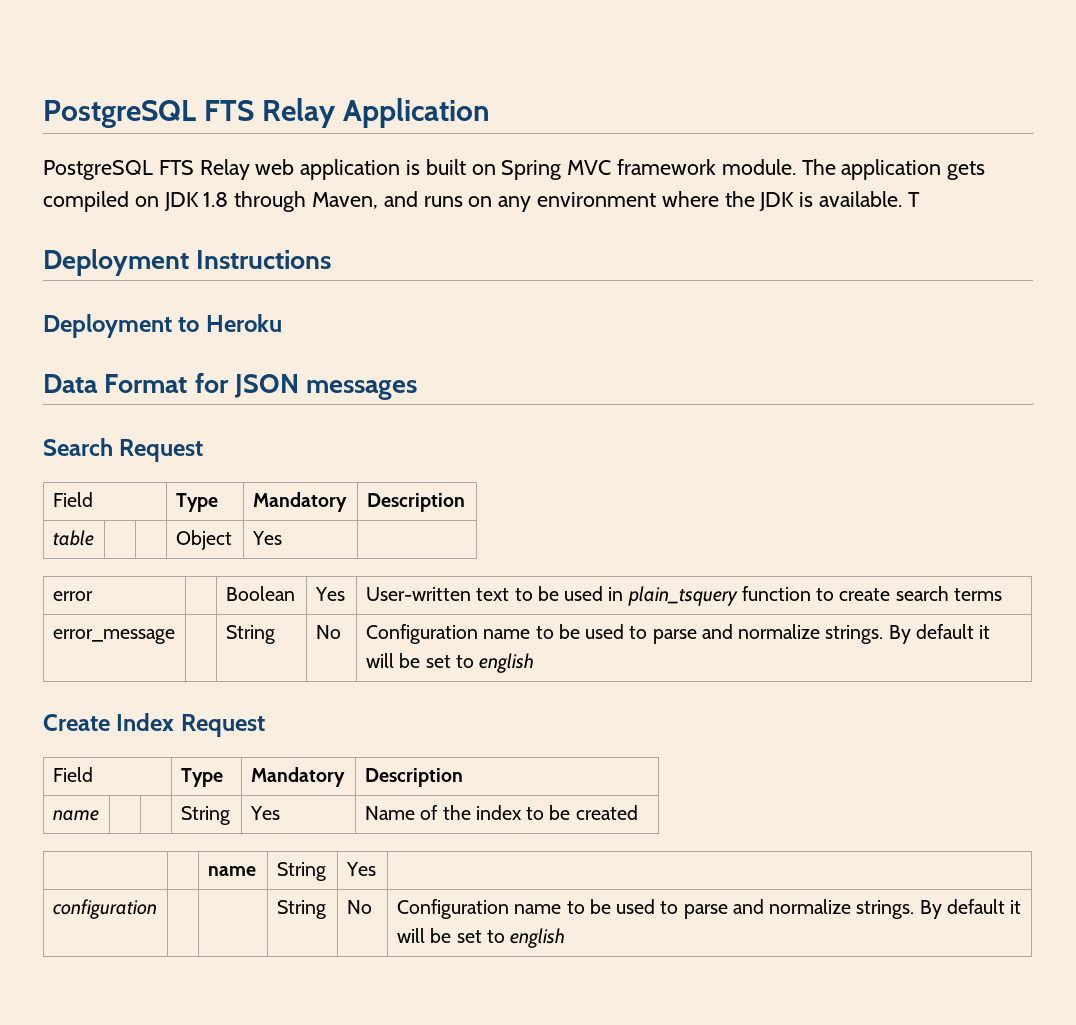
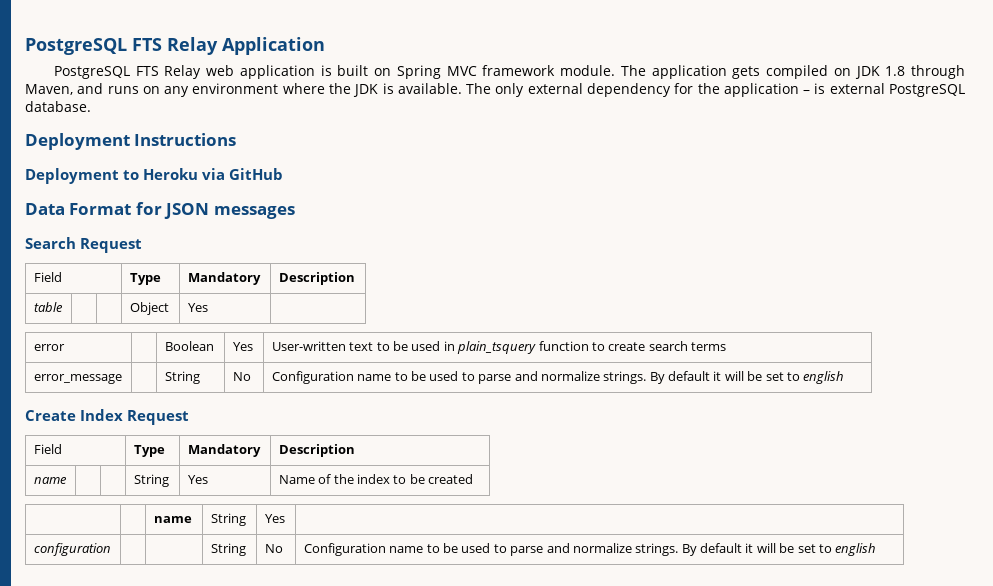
[907,192,920,207] T -> [466,83,966,97] [25,101,91,112] The only external dependency for the application – is external PostgreSQL database.
(282, 323) none -> [202,168,284,180] via GitHub

